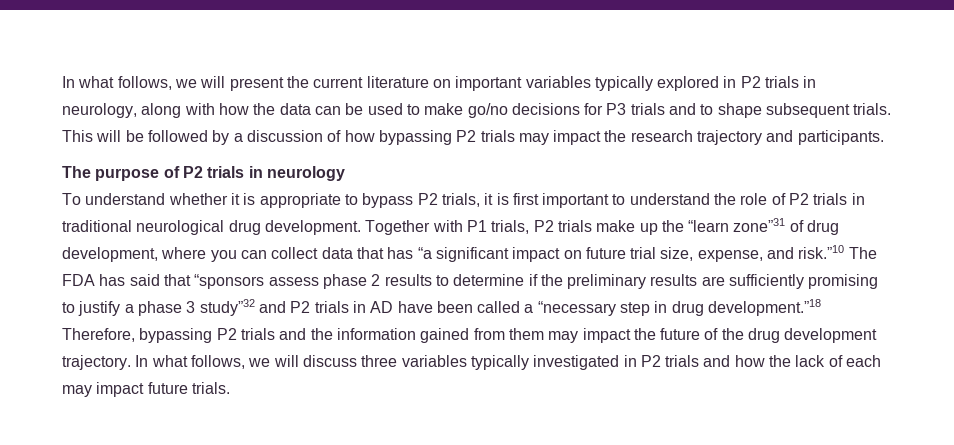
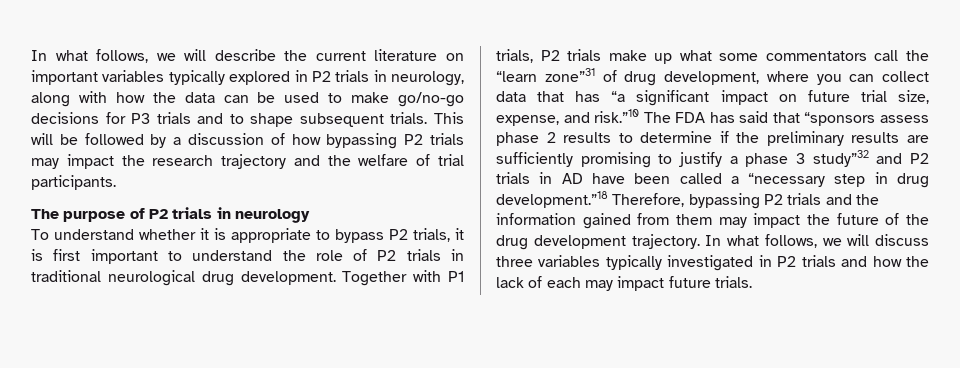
[62,76,284,91] In what follows, we will present -> [31,49,276,63] In what follows, we will describe
[467,103,508,118] go/no -> [398,92,464,107] go/no-go
(794, 136) none -> [327,154,464,166] the welfare of trial
(658, 229) none -> [679,50,899,61] what some commentators call

